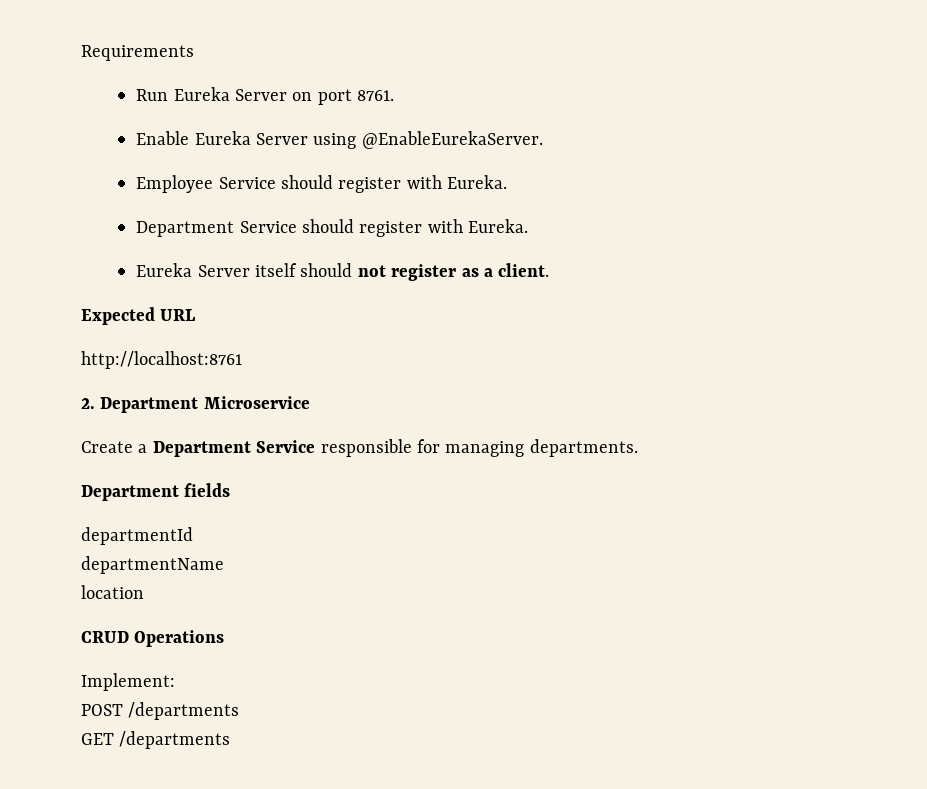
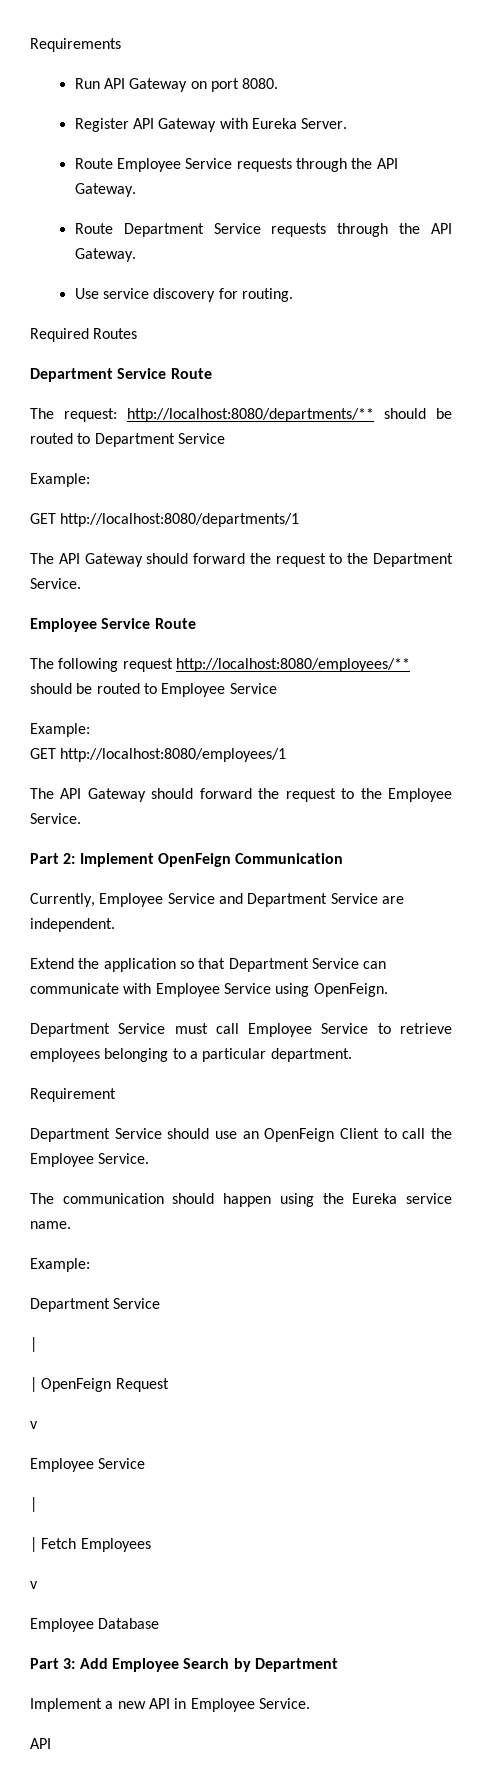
[173,87,395,105] [136,131,543,149] [136,175,508,193] [136,219,529,237] [136,263,550,281] [81,307,196,325] [81,351,242,369] [81,396,310,413] [81,439,638,457] [81,483,231,501] [81,527,193,545] [81,556,224,574] [81,585,144,599] [81,630,225,647] [81,673,175,691] [81,702,240,720] [81,731,231,749] Eureka Server on port 8761. // Enable Eureka Server using @EnableEurekaServer. // Employee Service should register with Eureka. // Department Service should register with Eureka. // Eureka Server itself should not register as a client. // Expected URL // http://localhost:8761 // 2. Department Microservice // Create a Department Service responsible for managing departments. // Department fields // departmentId // departmentName // location // CRUD Operations // Implement: // POST /departments // GET /departments -> [104,78,279,92] [74,118,348,132] [74,158,398,172] [74,183,136,197] [74,223,452,237] [74,248,136,262] [74,288,294,302] [30,328,138,342] [30,368,212,382] [30,408,452,422] [30,433,225,447] [30,473,90,487] [30,513,300,527] [30,553,453,567] [30,578,81,589] [30,618,196,632] [30,658,410,672] [30,683,277,697] [30,723,90,737] [30,748,287,762] [30,788,453,802] [30,813,81,824] [30,853,344,867] [30,893,404,907] [30,918,115,932] [30,958,387,972] [30,983,388,997] [30,1023,452,1037] [30,1048,352,1062] [30,1088,116,1102] [30,1128,453,1142] [30,1153,150,1167] [30,1193,453,1207] [30,1221,71,1229] [30,1258,90,1272] [30,1298,161,1312] [30,1337,37,1352] [30,1377,169,1392] [30,1421,38,1429] [30,1458,146,1472] [30,1497,37,1512] [30,1537,151,1552] [30,1581,38,1589] [30,1618,160,1632] [30,1658,338,1672] [30,1698,310,1712] [30,1738,51,1749] API Gateway on port 8080. // Register API Gateway with Eureka Server. // Route Employee Service requests through the API Gateway. // Route Department Service requests through the API Gateway. // Use service discovery for routing. // Required Routes // Department Service Route // The request: http://localhost:8080/departments/** should be routed to Department Service // Example: // GET http://localhost:8080/departments/1 // The API Gateway should forward the request to the Department Service. // Employee Service Route // The following request http://localhost:8080/employees/** should be routed to Employee Service // Example: // GET http://localhost:8080/employees/1 // The API Gateway should forward the request to the Employee Service. // Part 2: Implement OpenFeign Communication // Currently, Employee Service and Department Service are independent. // Extend the application so that Department Service can communicate with Employee Service using OpenFeign. // Department Service must call Employee Service to retrieve employees belonging to a particular department. // Requirement // Department Service should use an OpenFeign Client to call the Employee Service. // The communication should happen using the Eureka service name. // Example: // Department Service // | // | OpenFeign Request // v // Employee Service // | // | Fetch Employees // v // Employee Database // Part 3: Add Employee Search by Department // Implement a new API in Employee Service. // API

